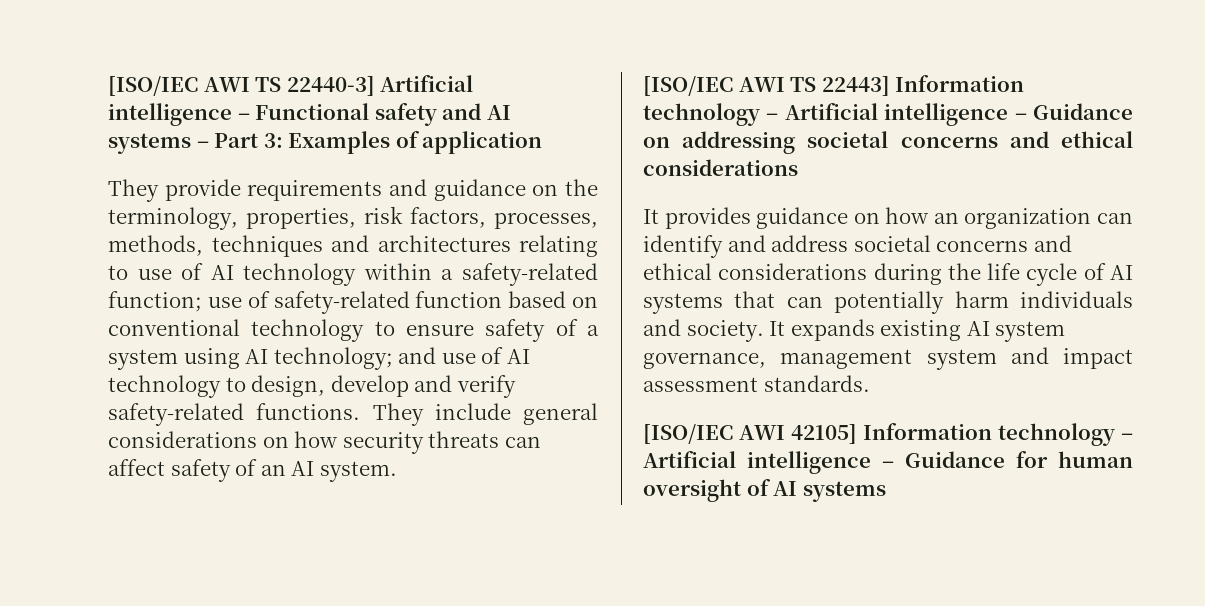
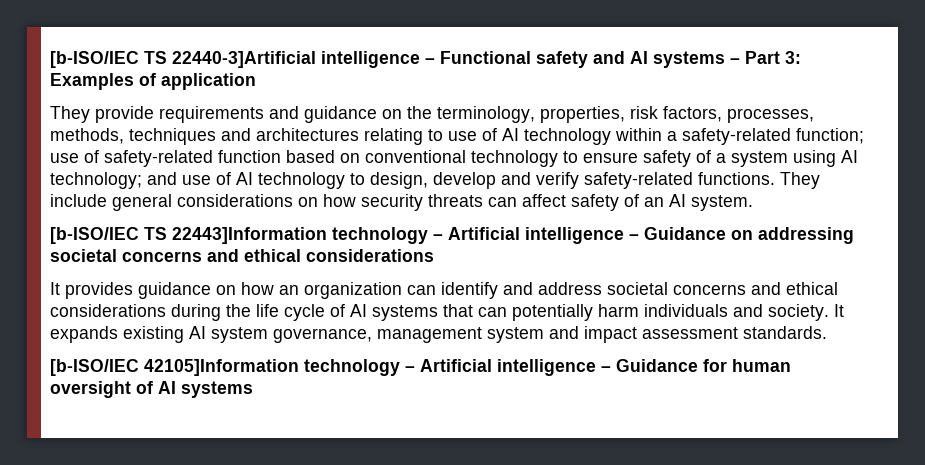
[108,75,474,96] [ISO/IEC AWI TS 22440-3] Artificial -> [50,51,316,68] [b-ISO/IEC TS 22440-3]Artificial
[643,75,1025,96] [ISO/IEC AWI TS 22443] Information -> [50,227,327,244] [b-ISO/IEC TS 22443]Information
[643,423,992,444] [ISO/IEC AWI 42105] Information -> [50,359,299,376] [b-ISO/IEC 42105]Information

